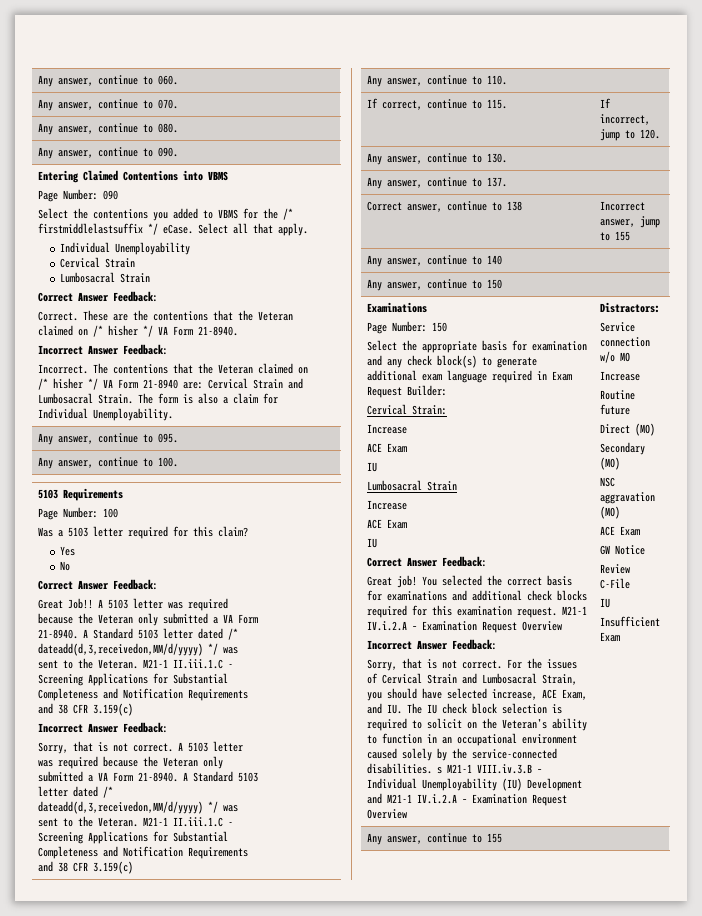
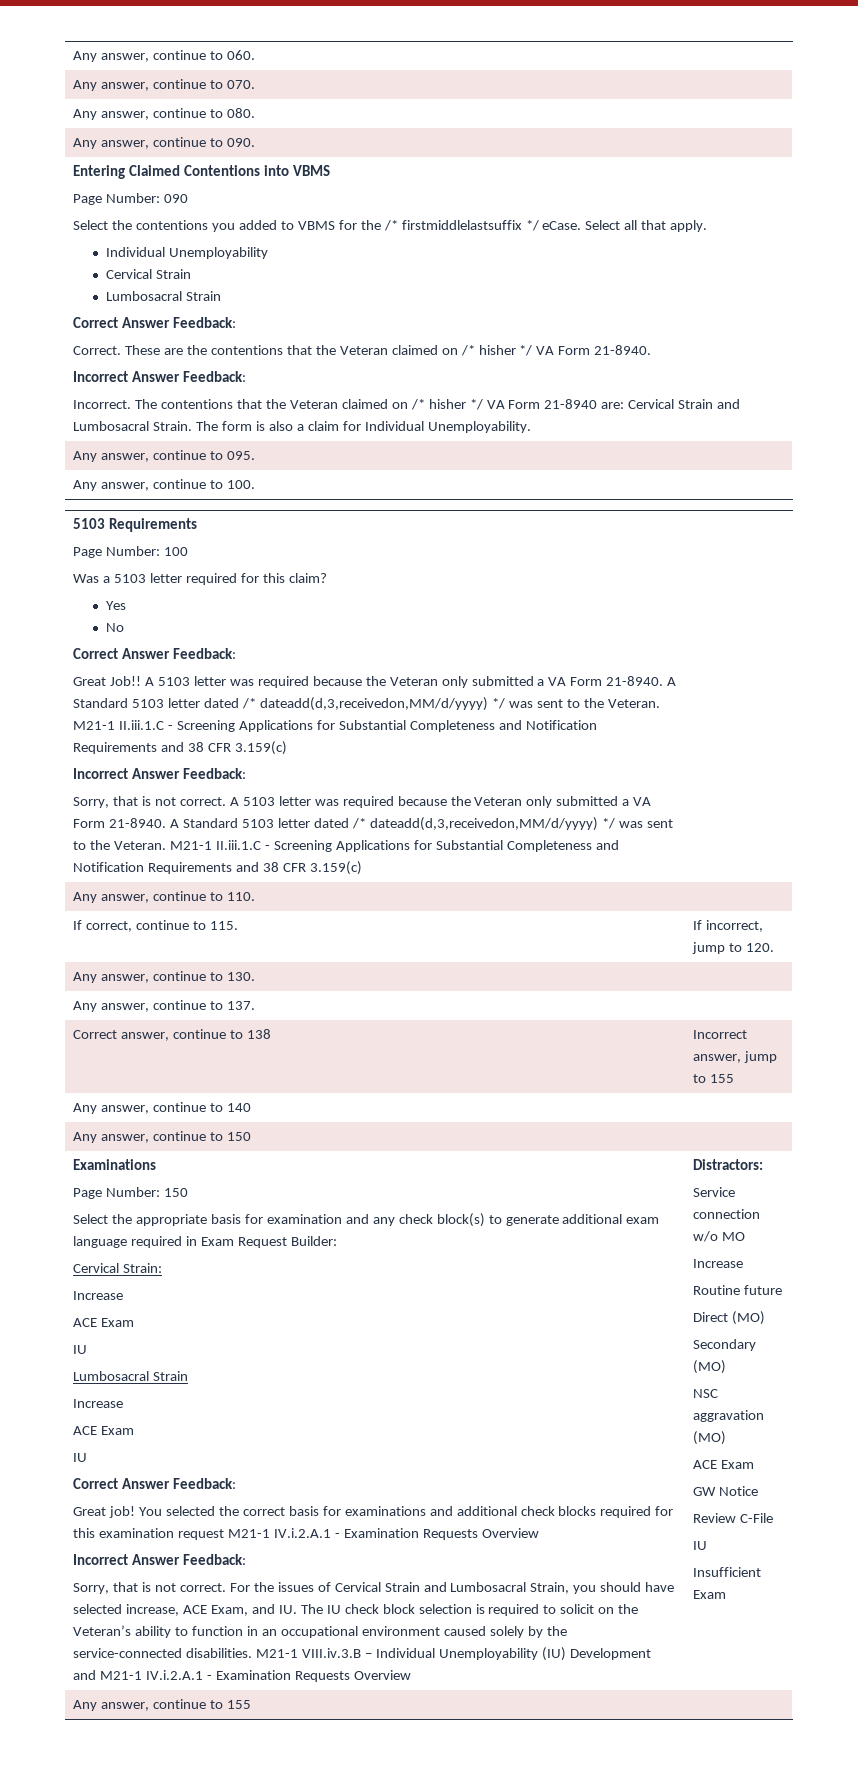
[517,606,588,618] [367,621,518,633] request. M21-1 IV.i.2.A – Examination Request -> [178,1528,478,1540] request M21-1 IV.i.2.A.1 - Examination Requests
[437,767,443,774] s -> (253, 1653) none
[417,794,568,806] IV.i.2.A – Examination Request -> [146,1670,351,1682] IV.i.2.A.1 - Examination Requests

